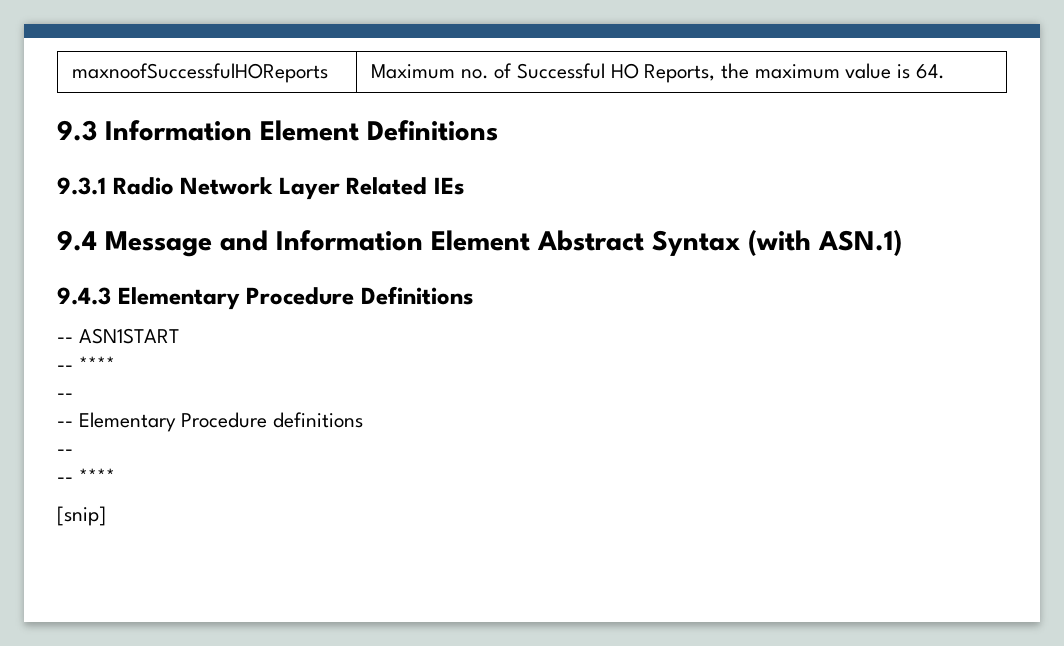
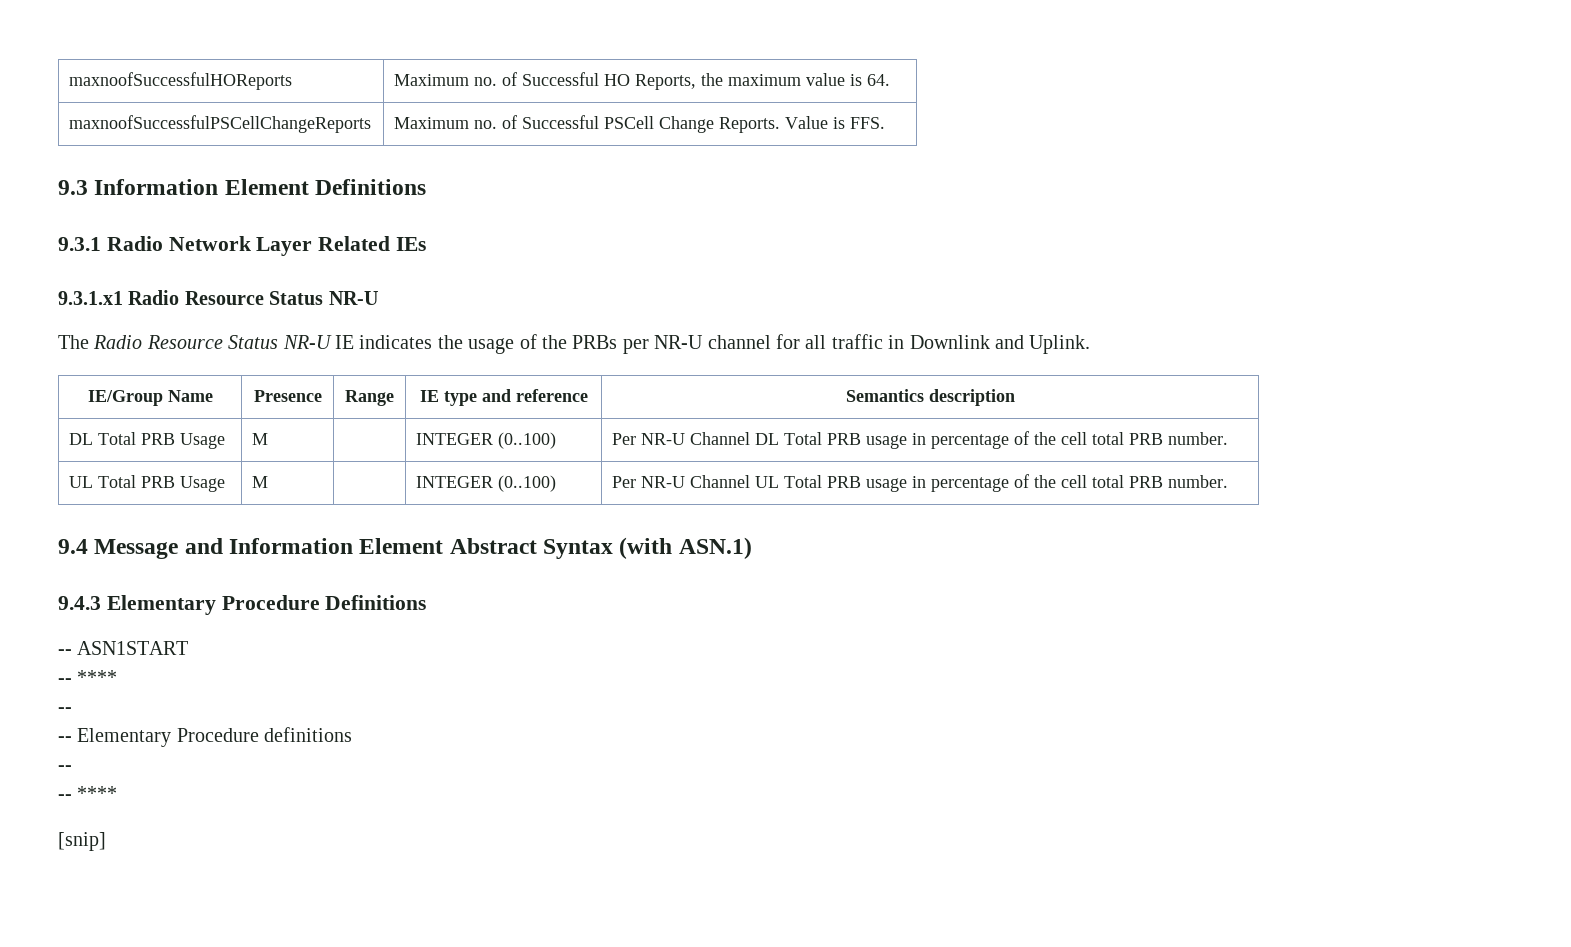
(945, 71) none -> [69,115,372,133] [394,115,886,133] // maxnoofSuccessfulPSCellChangeReports | Maximum no. of Successful PSCell Change Reports. Value is FFS.
(466, 186) none -> [58,290,378,305] [58,334,1091,354] [87,390,213,406] [253,390,322,402] [345,390,394,406] [419,389,588,406] [845,389,1015,406] [69,432,226,449] [252,433,269,445] [416,432,557,449] [612,431,1229,449] [69,475,226,492] [252,476,269,488] [416,475,557,492] [612,474,1229,492] // 9.3.1.x1 Radio Resource Status NR-U // The Radio Resource Status NR-U IE indicates the usage of the PRBs per NR-U channel for all traffic in Downlink and Uplink. // IE/Group Name | Presence | Range | IE type and reference | Semantics description // DL Total PRB Usage | M | | INTEGER (0..100) | Per NR-U Channel DL Total PRB usage in percentage of the cell total PRB number. // UL Total PRB Usage | M | | INTEGER (0..100) | Per NR-U Channel UL Total PRB usage in percentage of the cell total PRB number.

